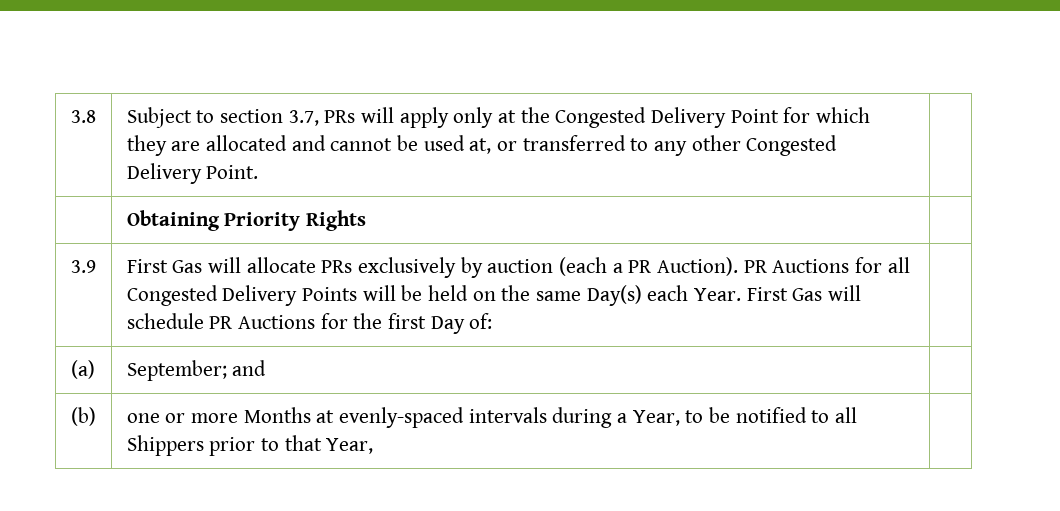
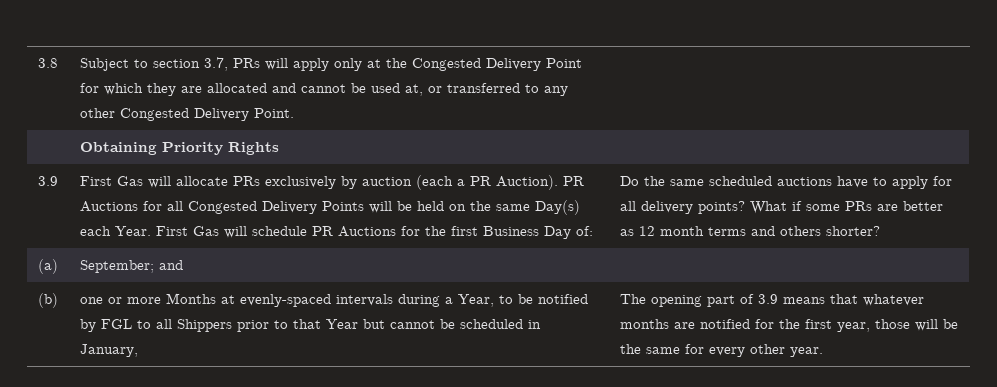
(426, 321) none -> [482,226,539,236] Business
(493, 321) none -> [619,176,952,189] [619,201,943,214] [619,226,880,236] Do the same scheduled auctions have to apply for all delivery points? What if some PRs are better as 12 month terms and others shorter?
(807, 415) none -> [79,319,132,332] by FGL
[326,438,374,454] Year, | -> [325,319,541,329] [79,344,138,357] [619,294,924,307] [619,319,958,332] [619,344,823,357] Year but cannot be scheduled in January, | The opening part of 3.9 means that whatever months are notified for the first year, those will be the same for every other year.

